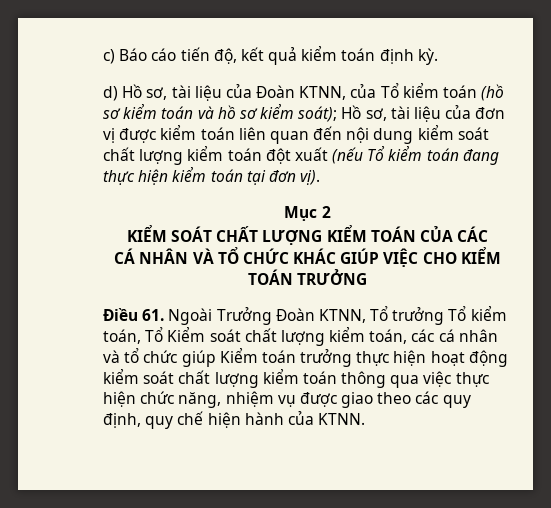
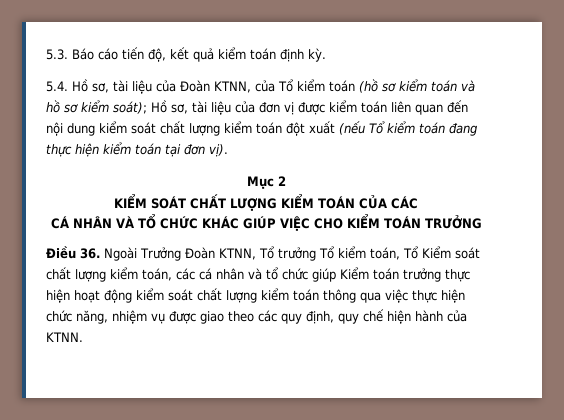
[103,49,115,64] c) -> [46,49,68,60] 5.3.
[103,86,118,101] d) -> [46,81,68,92] 5.4.
[142,309,165,321] 61. -> [80,248,100,259] 36.

